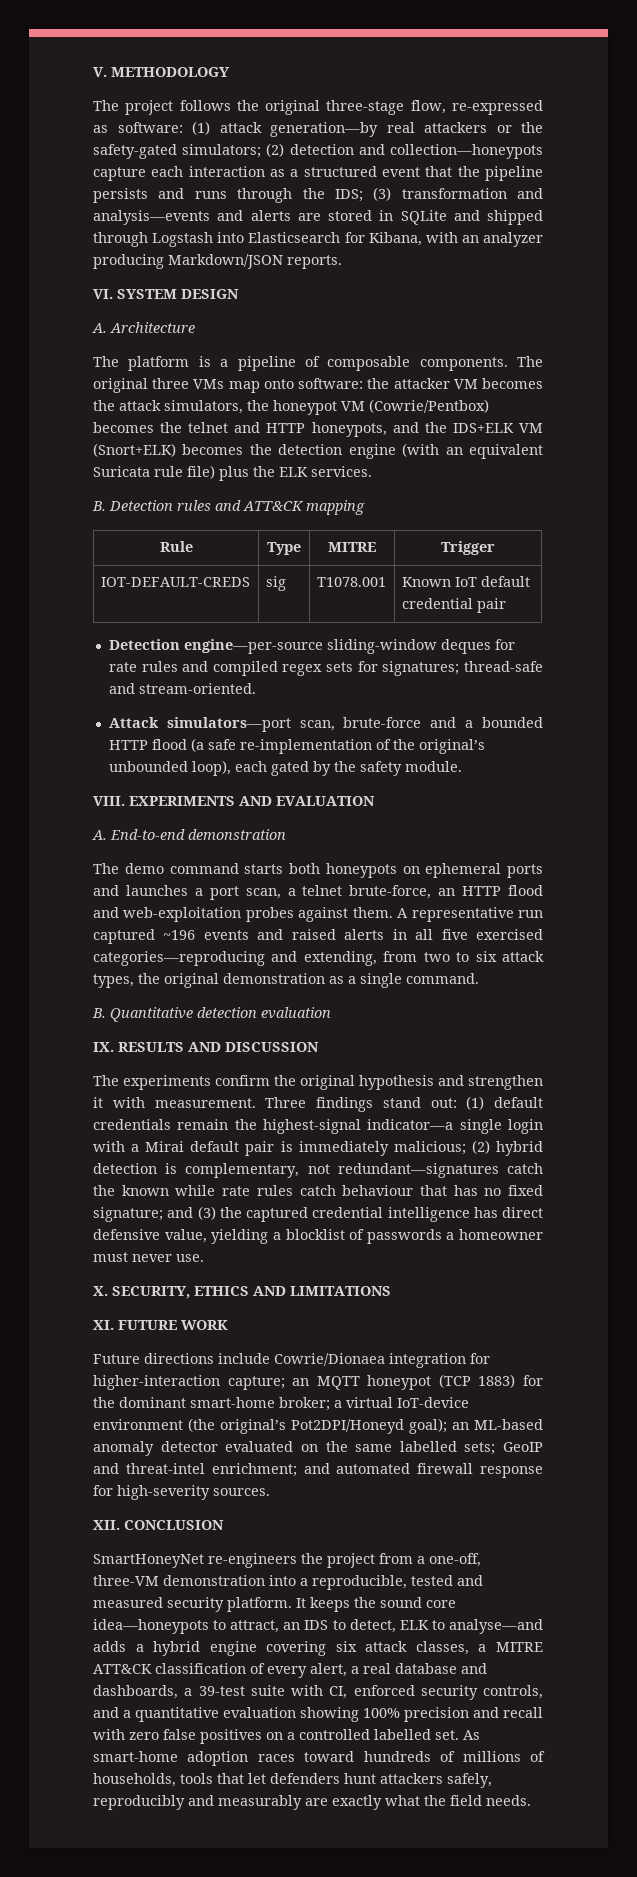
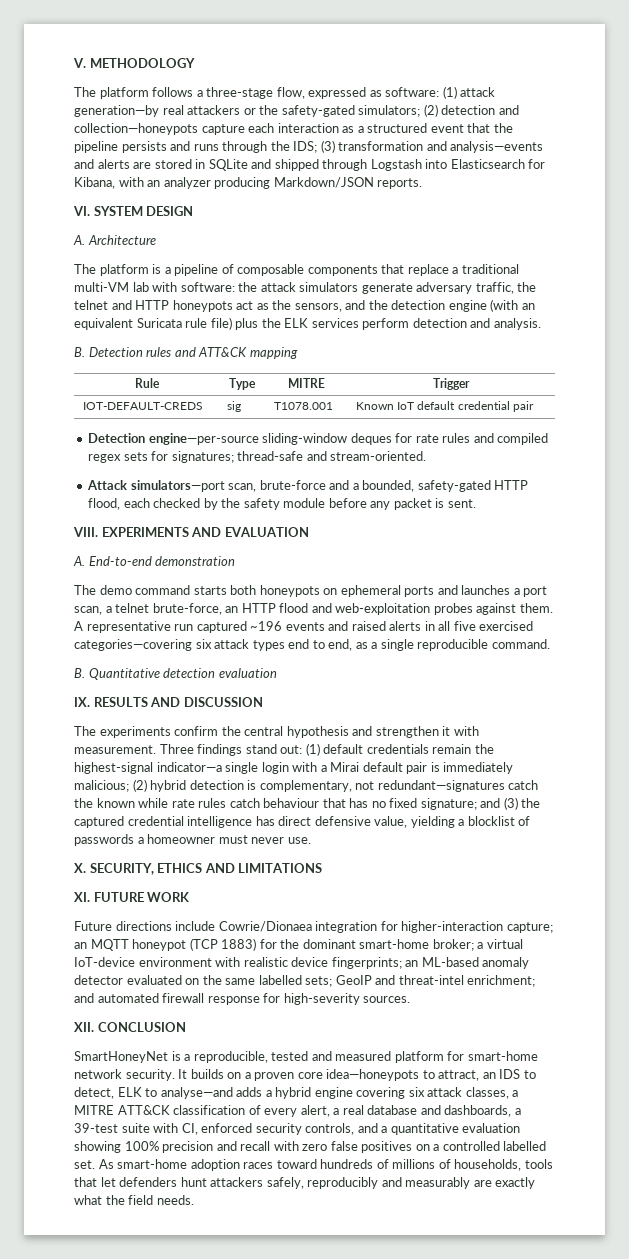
[125,100,321,115] project follows the original -> [99,87,203,99] platform follows a
[451,100,543,115] re-expressed -> [308,87,367,99] expressed
[419,356,543,371] [93,378,543,393] [93,399,489,415] [93,422,543,437] [93,443,244,457] components. The original three VMs map onto software: the attacker VM becomes the attack simulators, the honeypot VM (Cowrie/Pentbox) becomes the telnet and HTTP honeypots, and the IDS+ELK VM (Snort+ELK) becomes -> [307,264,519,276] [74,282,537,294] [74,300,366,312] components that replace a traditional multi-VM lab with software: the attack simulators generate adversary traffic, the telnet and HTTP honeypots act as the sensors, and
[311,466,372,477] services. -> [311,318,541,330] services perform detection and analysis.
[482,717,544,728] [108,738,485,754] [108,760,462,776] bounded HTTP flood (a safe re-implementation of the original’s unbounded loop), each gated by the safety module. -> [362,480,529,492] [88,498,476,510] bounded, safety-gated HTTP flood, each checked by the safety module before any packet is sent.
[93,951,544,966] [93,973,325,988] categories—reproducing and extending, from two to six attack types, the original demonstration -> [74,639,353,651] categories—covering six attack types end to end,
(402, 980) none -> [417,639,489,651] reproducible
[300,1075,355,1090] original -> [244,726,284,736] central
[188,1418,447,1434] (the original’s Pot2DPI/Honeyd goal); -> [215,957,402,969] with realistic device fingerprints;
[208,1553,481,1568] [93,1575,296,1586] re-engineers the project from a one-off, three-VM demonstration into -> [171,1051,181,1061] is
[167,1597,422,1612] security platform. It keeps the sound -> [394,1051,538,1063] [74,1069,295,1081] platform for smart-home network security. It builds on a proven

